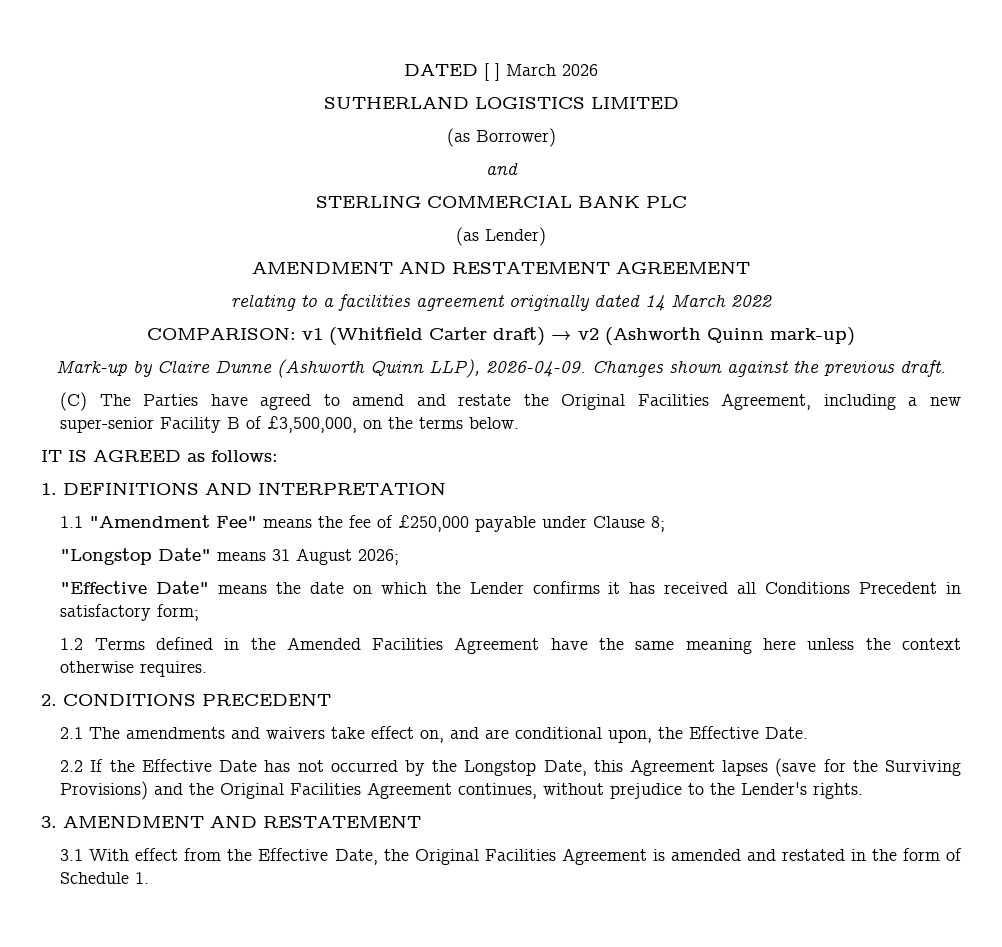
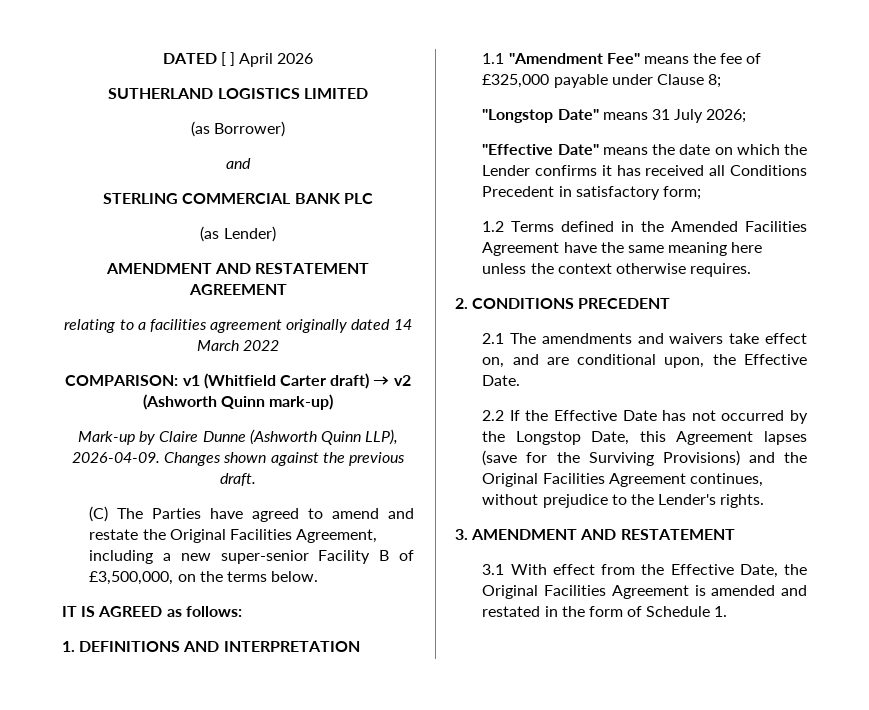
[506,64,556,76] March -> [239,53,274,67] April
[398,515,470,532] £250,000 -> [482,74,550,88] £325,000
[296,548,353,565] August -> [674,109,704,123] July

